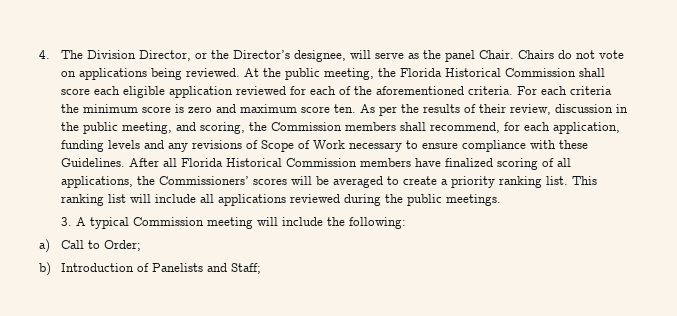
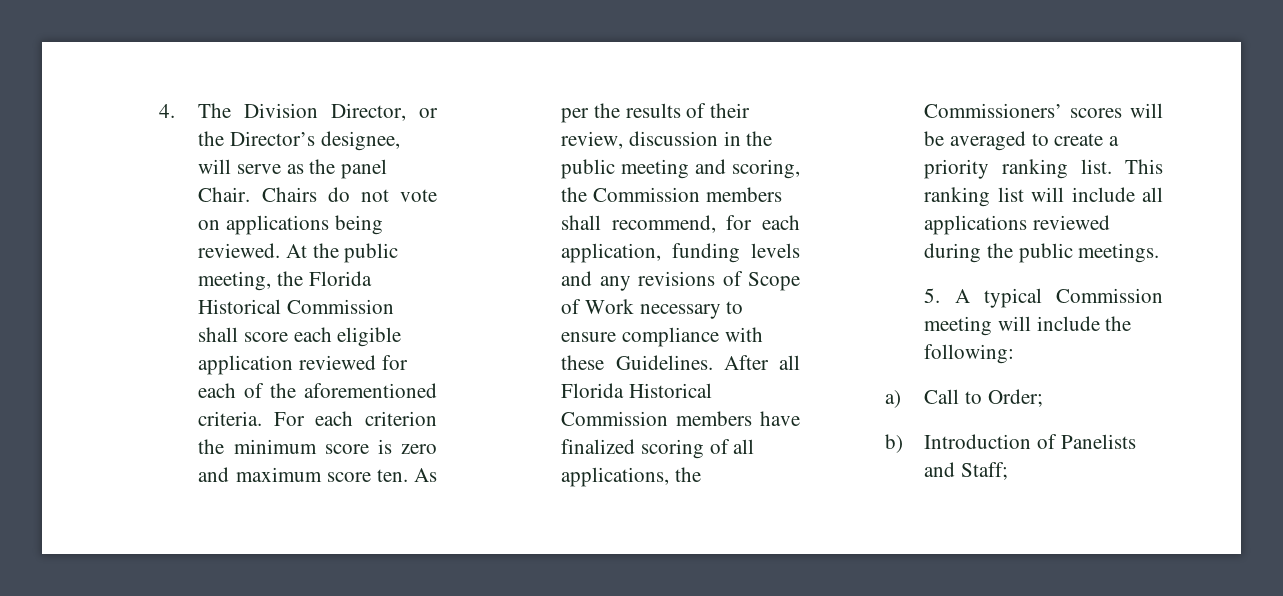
[569,86,612,95] criteria -> [365,411,437,426] criterion
[121,122,172,134] meeting, -> [621,159,690,179] meeting
[60,217,72,226] 3. -> [924,288,941,303] 5.

